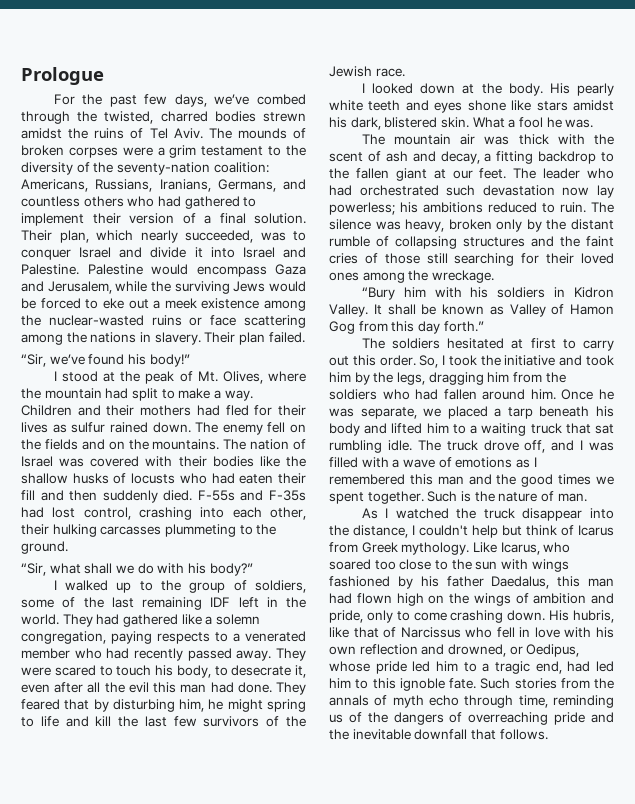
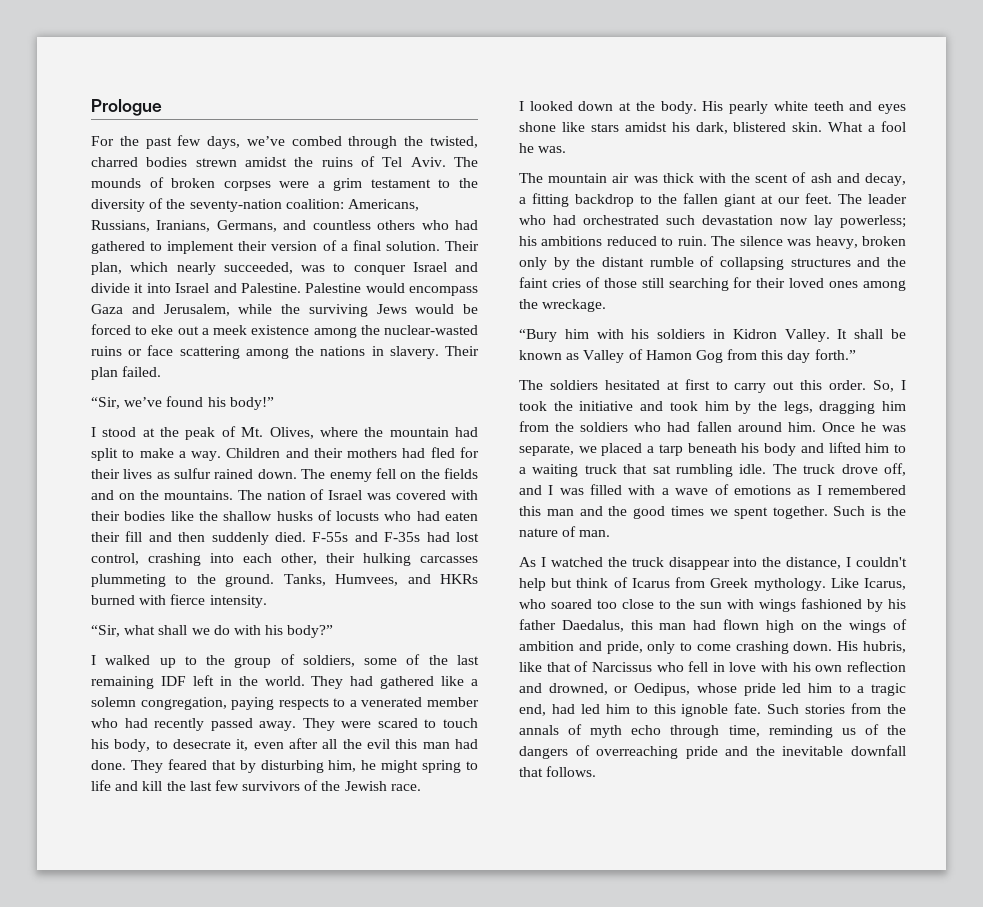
(68, 547) none -> [283,574,478,586] [91,594,267,608] Tanks, Humvees, and HKRs burned with fierce intensity.

